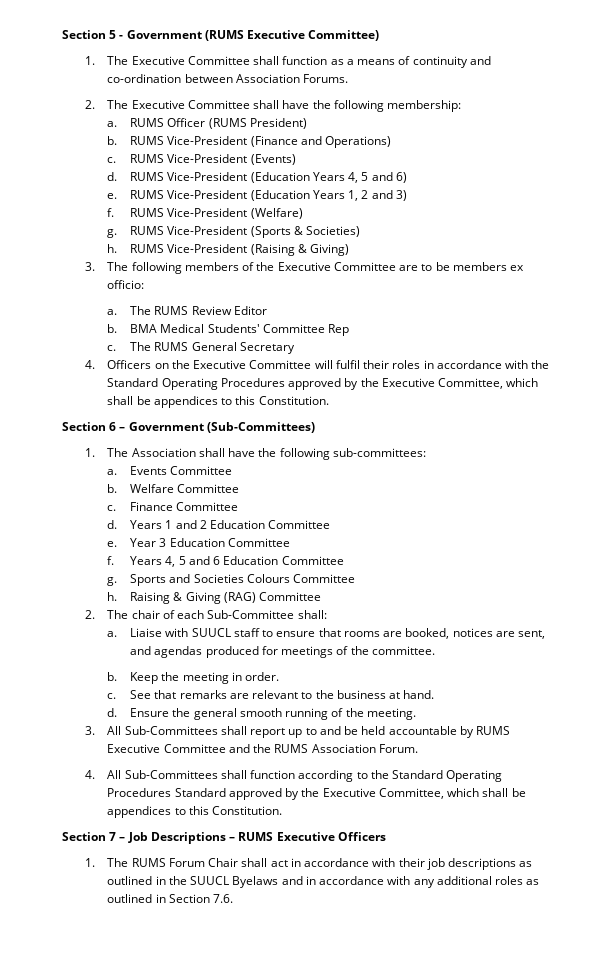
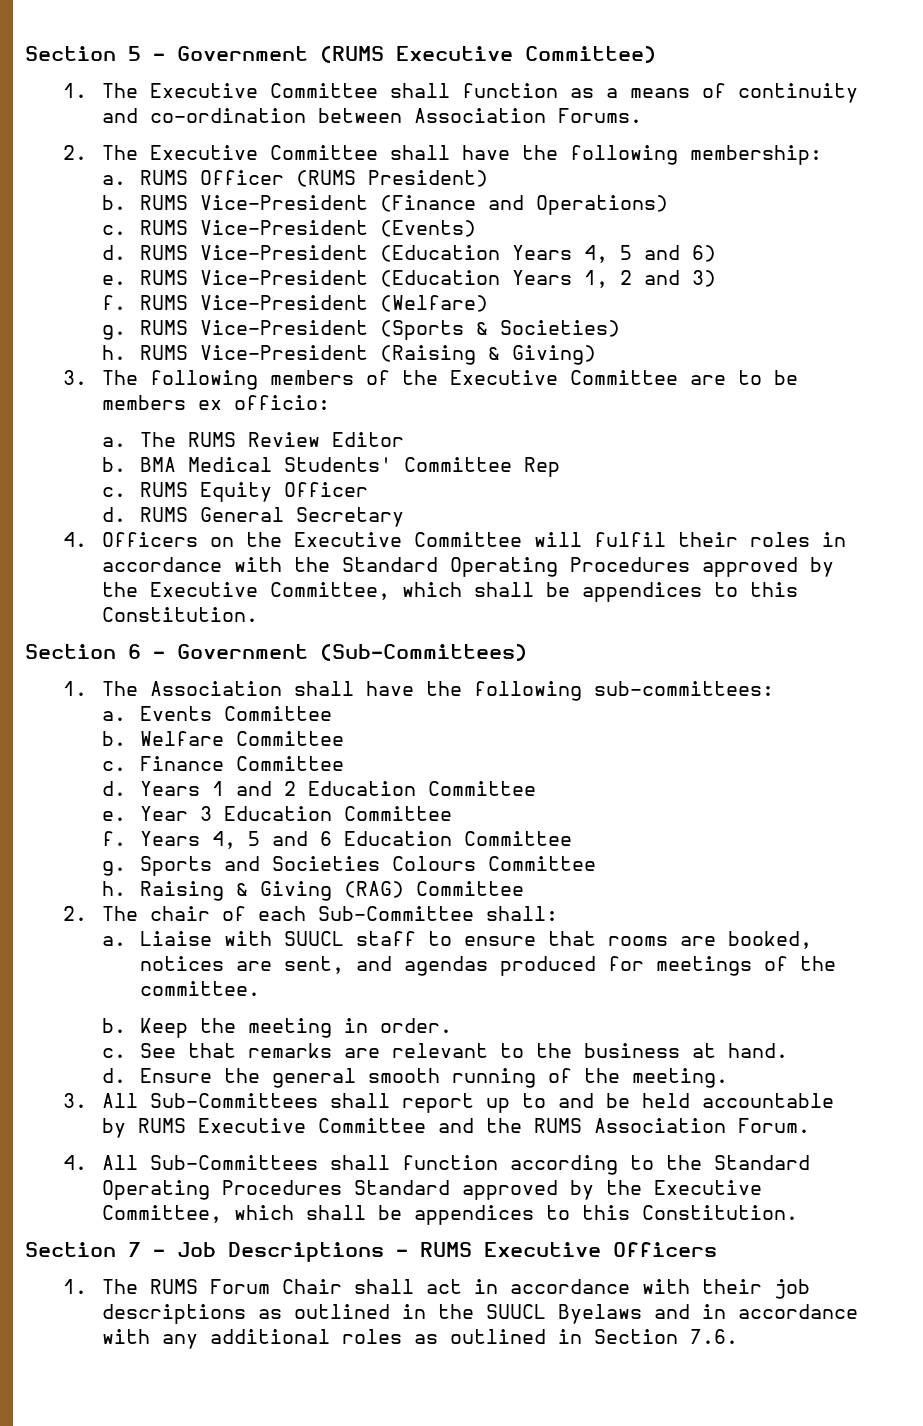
[130,342,152,351] The -> [140,482,369,502] [101,507,126,522] RUMS Equity Officer // d.

